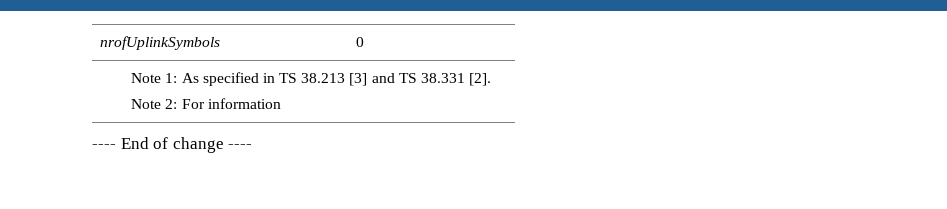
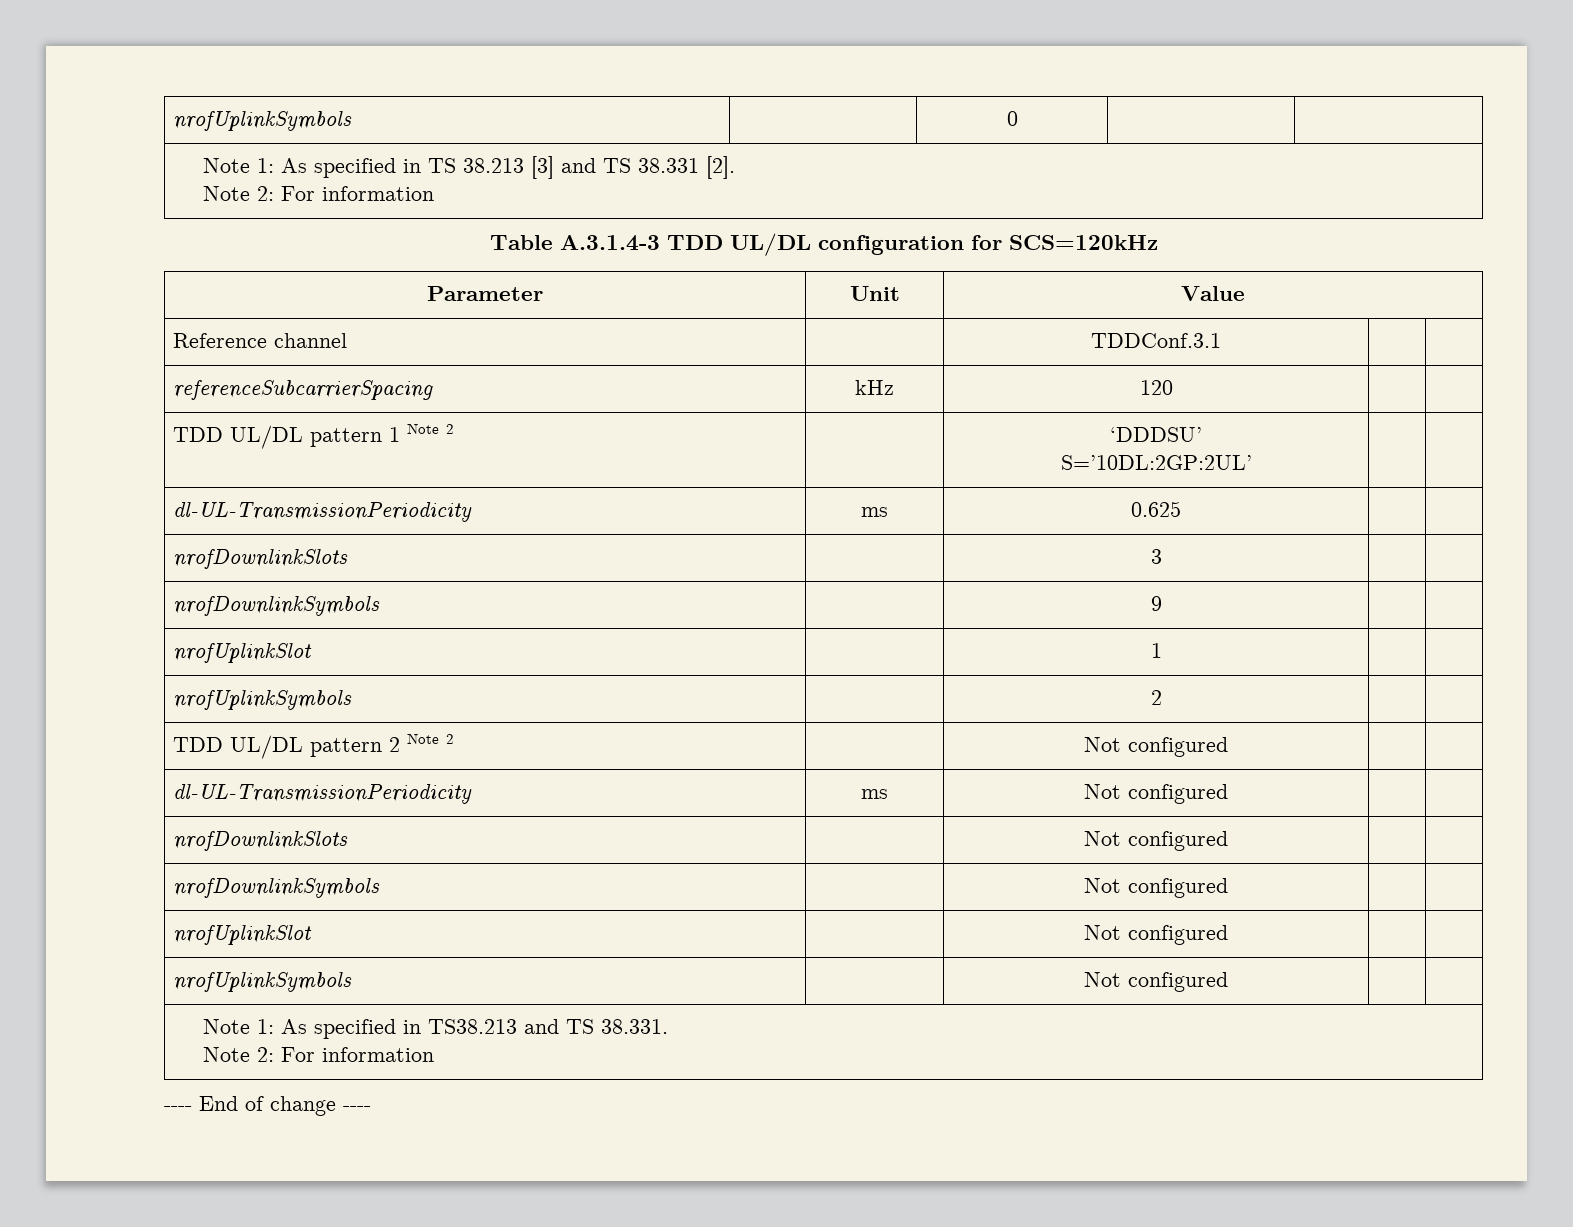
(281, 103) none -> [489,233,1158,256] [427,286,543,301] [849,286,900,301] [1181,286,1245,301] [172,333,347,348] [1091,333,1221,348] [172,380,433,400] [855,380,894,395] [1139,380,1173,395] [172,423,454,449] [1110,427,1202,442] [1060,455,1252,470] [172,502,472,522] [861,507,888,517] [1131,501,1181,517] [172,549,348,569] [1150,549,1162,564] [172,596,380,616] [1150,596,1162,611] [172,643,312,663] [1150,643,1162,658] [172,690,352,710] [1150,690,1162,705] [172,733,454,759] [1084,737,1228,757] [172,784,472,804] [861,789,888,799] [1084,784,1228,804] [172,831,348,851] [1084,831,1228,851] [172,878,380,898] [1084,878,1228,898] [172,925,312,945] [1084,925,1228,945] [172,972,352,992] [1084,972,1228,992] [203,1019,669,1039] [203,1047,435,1062] // Table A.3.1.4-3 TDD UL/DL configuration for SCS=120kHz // Parameter | Unit | Value // Reference channel | | TDDConf.3.1 | | // referenceSubcarrierSpacing | kHz | 120 | | // TDD UL/DL pattern 1 Note 2 | | ‘DDDSU’ // S=’10DL:2GP:2UL’ | | // dl-UL-TransmissionPeriodicity | ms | 0.625 | | // nrofDownlinkSlots | | 3 | | // nrofDownlinkSymbols | | 9 | | // nrofUplinkSlot | | 1 | | // nrofUplinkSymbols | | 2 | | // TDD UL/DL pattern 2 Note 2 | | Not configured | | // dl-UL-TransmissionPeriodicity | ms | Not configured | | // nrofDownlinkSlots | | Not configured | | // nrofDownlinkSymbols | | Not configured | | // nrofUplinkSlot | | Not configured | | // nrofUplinkSymbols | | Not configured | | // Note 1: As specified in TS38.213 and TS 38.331. // Note 2: For information

